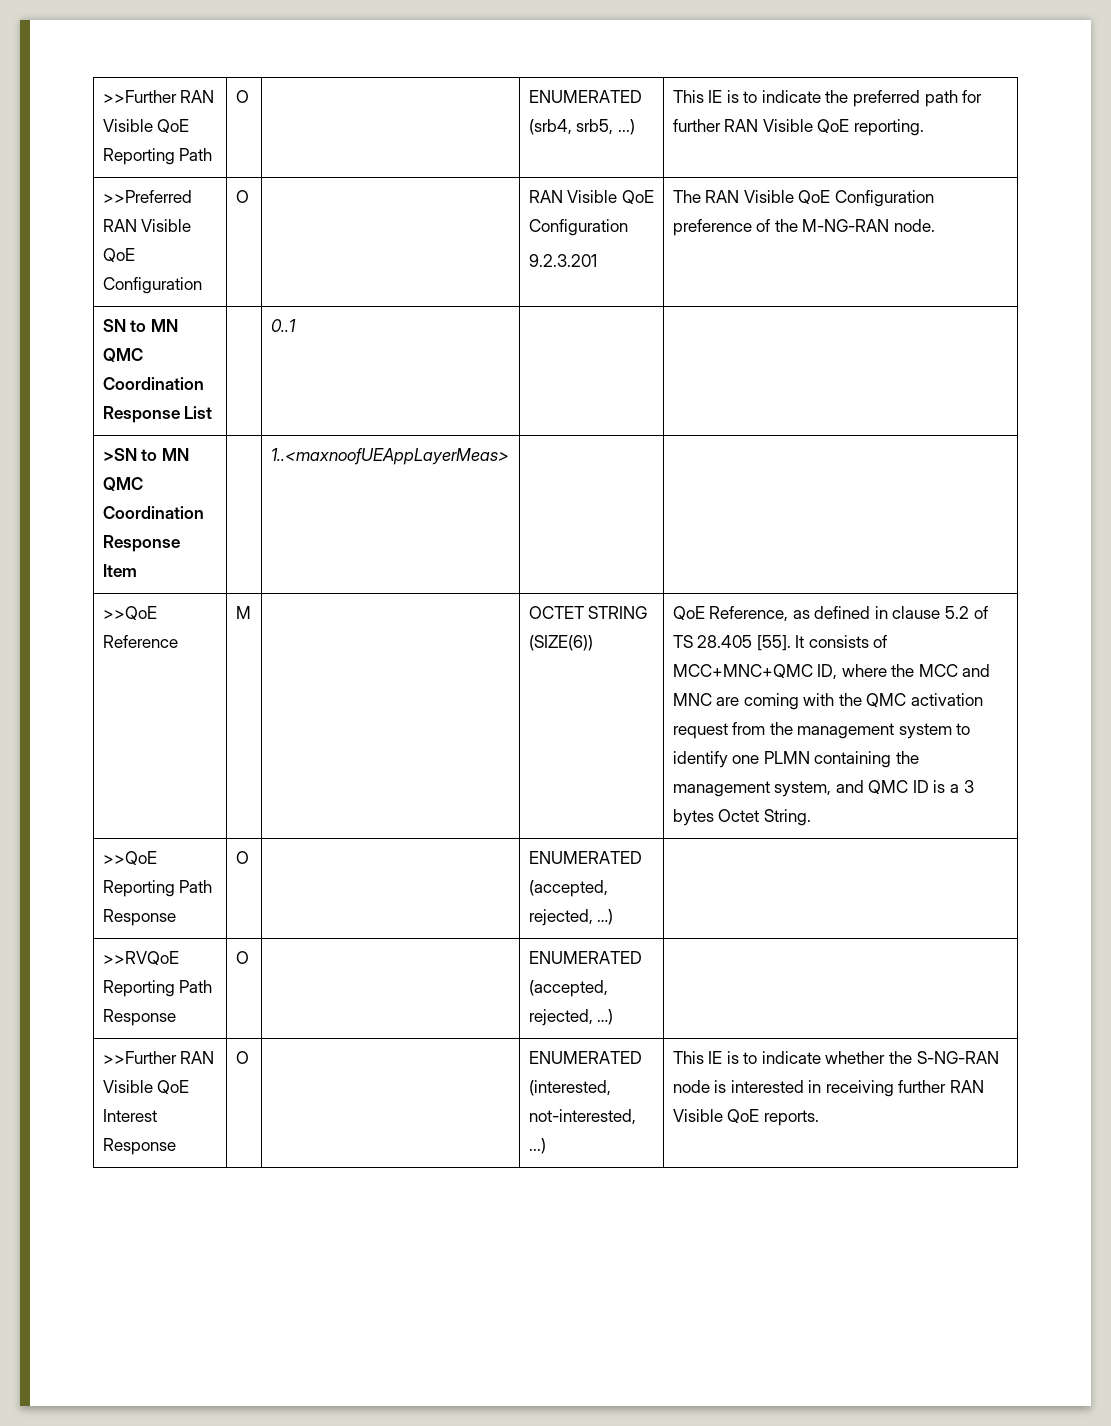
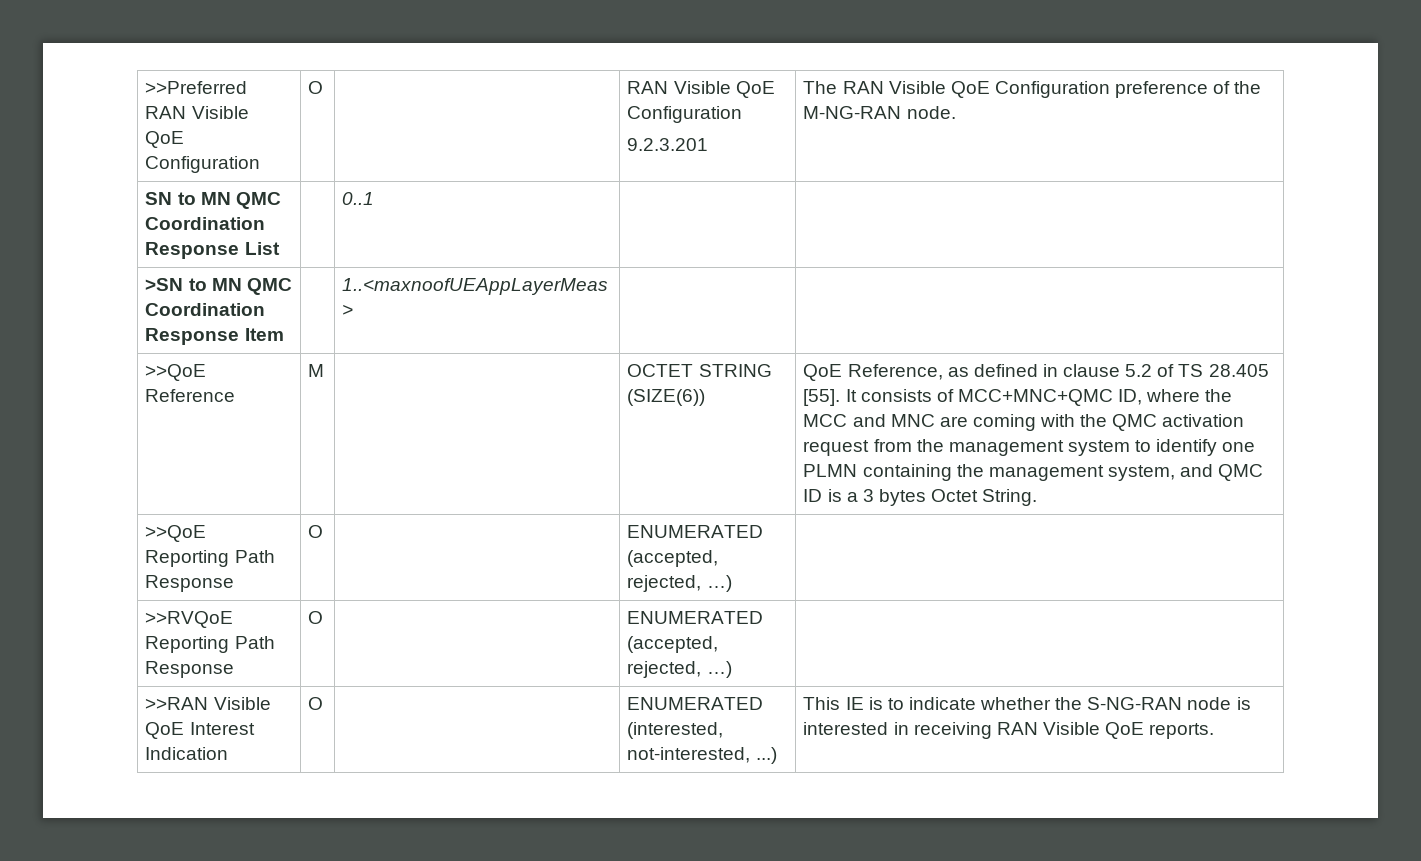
[102,90,215,103] [102,119,190,133] [102,148,213,165] [235,90,249,103] [528,90,642,103] [528,119,635,135] [672,90,983,107] [672,119,924,136] >>Further RAN Visible QoE Reporting Path | O | | ENUMERATED (srb4, srb5, ...) | This IE is to indicate the preferred path for further RAN Visible QoE reporting. // -> (145, 87) none
[102,1051,215,1064] >>Further RAN -> [145,697,209,710] >>RAN
[102,1138,176,1155] Response -> [145,747,229,760] Indication
[898,1080,947,1093] further -> (992, 730) none

